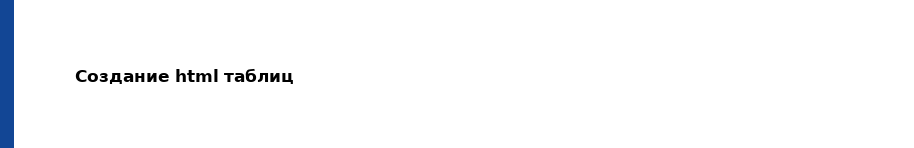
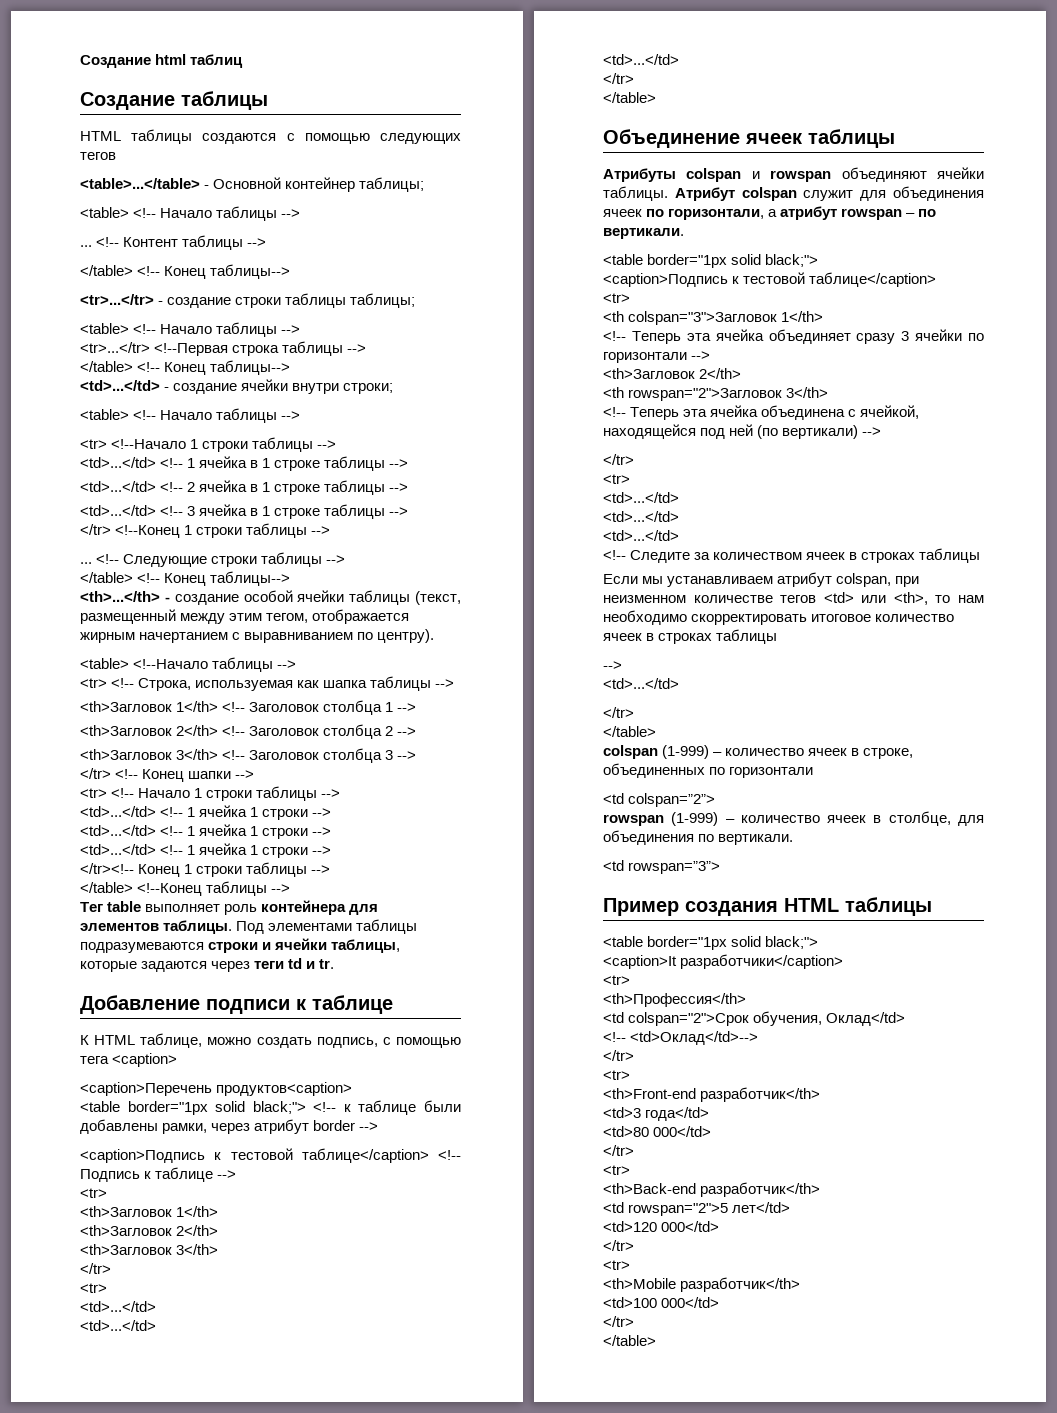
(294, 76) none -> [80,91,268,110] [80,129,461,144] [80,152,116,160] [80,177,425,192] [80,206,301,221] [80,235,267,250] [80,264,291,279] [80,293,416,308] [80,322,301,337] [80,341,367,356] [80,360,291,375] [80,379,394,394] [80,408,301,423] [80,437,337,452] [80,456,409,471] [80,480,409,495] [80,504,409,519] [80,523,331,538] [80,552,346,567] [80,571,291,586] [80,590,461,605] [80,609,410,624] [80,629,435,643] [80,657,297,672] [80,676,455,691] [80,700,417,715] [80,724,417,739] [80,748,417,763] [80,768,255,782] [80,786,341,801] [80,805,332,820] [80,824,332,839] [80,843,332,858] [80,862,331,877] [80,881,291,896] [80,900,379,915] [80,919,418,934] [80,938,401,953] [80,958,335,972] [80,995,393,1014] [80,1033,462,1048] [80,1053,178,1067] [80,1082,353,1096] [80,1100,461,1115] [80,1119,379,1134] [80,1148,461,1163] [80,1167,237,1182] [80,1188,107,1198] [80,1206,219,1217] [80,1225,219,1236] [80,1244,219,1255] [80,1263,111,1274] [80,1283,107,1293] [80,1301,156,1312] [80,1320,156,1331] [603,54,679,65] [603,73,634,84] [603,92,656,103] [603,129,895,148] [603,167,984,182] [603,186,984,201] [603,206,937,220] [603,228,684,239] [603,254,819,268] [603,272,937,287] [603,293,630,303] [603,311,824,325] [603,329,984,344] [603,351,711,363] [603,368,742,379] [603,387,829,401] [603,405,920,420] [603,424,882,439] [603,454,634,465] [603,474,630,484] [603,492,679,503] [603,511,679,522] [603,530,679,541] [603,548,981,563] [603,572,920,587] [603,592,984,605] [603,610,955,625] [603,629,778,644] [603,661,622,670] [603,678,679,689] [603,707,634,718] [603,726,656,737] [603,745,914,759] [603,763,814,778] [603,793,716,807] [603,811,984,826] [603,830,794,845] [603,860,721,874] [603,897,932,916] [603,936,819,950] [603,954,844,969] [603,975,630,985] [603,993,746,1007] [603,1011,906,1026] [603,1031,759,1045] [603,1050,634,1061] [603,1070,630,1080] [603,1087,821,1102] [603,1107,710,1121] [603,1126,712,1137] [603,1145,634,1156] [603,1165,630,1175] [603,1182,821,1197] [603,1202,791,1216] [603,1221,720,1232] [603,1240,634,1251] [603,1260,630,1270] [603,1277,801,1292] [603,1297,720,1308] [603,1316,634,1327] [603,1335,656,1346] // Создание таблицы // HTML таблицы создаются с помощью следующих тегов // <table>...</table> - Основной контейнер таблицы; // <table> <!-- Начало таблицы --> // ... <!-- Контент таблицы --> // </table> <!-- Конец таблицы--> // <tr>...</tr> - создание строки таблицы таблицы; // <table> <!-- Начало таблицы --> // <tr>...</tr> <!--Первая строка таблицы --> // </table> <!-- Конец таблицы--> // <td>...</td> - создание ячейки внутри строки; // <table> <!-- Начало таблицы --> // <tr> <!--Начало 1 строки таблицы --> // <td>...</td> <!-- 1 ячейка в 1 строке таблицы --> // <td>...</td> <!-- 2 ячейка в 1 строке таблицы --> // <td>...</td> <!-- 3 ячейка в 1 строке таблицы --> // </tr> <!--Конец 1 строки таблицы --> // ... <!-- Следующие строки таблицы --> // </table> <!-- Конец таблицы--> // <th>...</th> - создание особой ячейки таблицы (текст, размещенный между этим тегом, отображается жирным начертанием с выравниванием по центру). // <table> <!--Начало таблицы --> // <tr> <!-- Строка, используемая как шапка таблицы --> // <th>Загловок 1</th> <!-- Заголовок столбца 1 --> // <th>Загловок 2</th> <!-- Заголовок столбца 2 --> // <th>Загловок 3</th> <!-- Заголовок столбца 3 --> // </tr> <!-- Конец шапки --> // <tr> <!-- Начало 1 строки таблицы --> // <td>...</td> <!-- 1 ячейка 1 строки --> // <td>...</td> <!-- 1 ячейка 1 строки --> // <td>...</td> <!-- 1 ячейка 1 строки --> // </tr><!-- Конец 1 строки таблицы --> // </table> <!--Конец таблицы --> // Тег table выполняет роль контейнера для элементов таблицы. Под элементами таблицы подразумеваются строки и ячейки таблицы, которые задаются через теги td и tr. // Добавление подписи к таблице // К HTML таблице, можно создать подпись, с помощью тега <caption> // <caption>Перечень продуктов<caption> // <table border="1px solid black;"> <!-- к таблице были добавлены рамки, через атрибут border --> // <caption>Подпись к тестовой таблице</caption> <!-- Подпись к таблице --> // <tr> // <th>Загловок 1</th> // <th>Загловок 2</th> // <th>Загловок 3</th> // </tr> // <tr> // <td>...</td> // <td>...</td> // <td>...</td> // </tr> // </table> // Объединение ячеек таблицы // Атрибуты colspan и rowspan объединяют ячейки таблицы. Атрибут colspan служит для объединения ячеек по горизонтали, а атрибут rowspan – по вертикали. // <table border="1px solid black;"> // <caption>Подпись к тестовой таблице</caption> // <tr> // <th colspan="3">Загловок 1</th> // <!-- Теперь эта ячейка объединяет сразу 3 ячейки по горизонтали --> // <th>Загловок 2</th> // <th rowspan="2">Загловок 3</th> // <!-- Теперь эта ячейка объединена с ячейкой, находящейся под ней (по вертикали) --> // </tr> // <tr> // <td>...</td> // <td>...</td> // <td>...</td> // <!-- Следите за количеством ячеек в строках таблицы // Если мы устанавливаем атрибут colspan, при неизменном количестве тегов <td> или <th>, то нам необходимо скорректировать итоговое количество ячеек в строках таблицы // --> // <td>...</td> // </tr> // </table> // colspan (1-999) – количество ячеек в строке, объединенных по горизонтали // <td colspan=”2”> // rowspan (1-999) – количество ячеек в столбце, для объединения по вертикали. // <td rowspan=”3”> // Пример создания HTML таблицы // <table border="1px solid black;"> // <caption>It разработчики</caption> // <tr> // <th>Профессия</th> // <td colspan="2">Срок обучения, Оклад</td> // <!-- <td>Оклад</td>--> // </tr> // <tr> // <th>Front-end разработчик</th> // <td>3 года</td> // <td>80 000</td> // </tr> // <tr> // <th>Back-end разработчик</th> // <td rowspan="2">5 лет</td> // <td>120 000</td> // </tr> // <tr> // <th>Mobile разработчик</th> // <td>100 000</td> // </tr> // </table>

